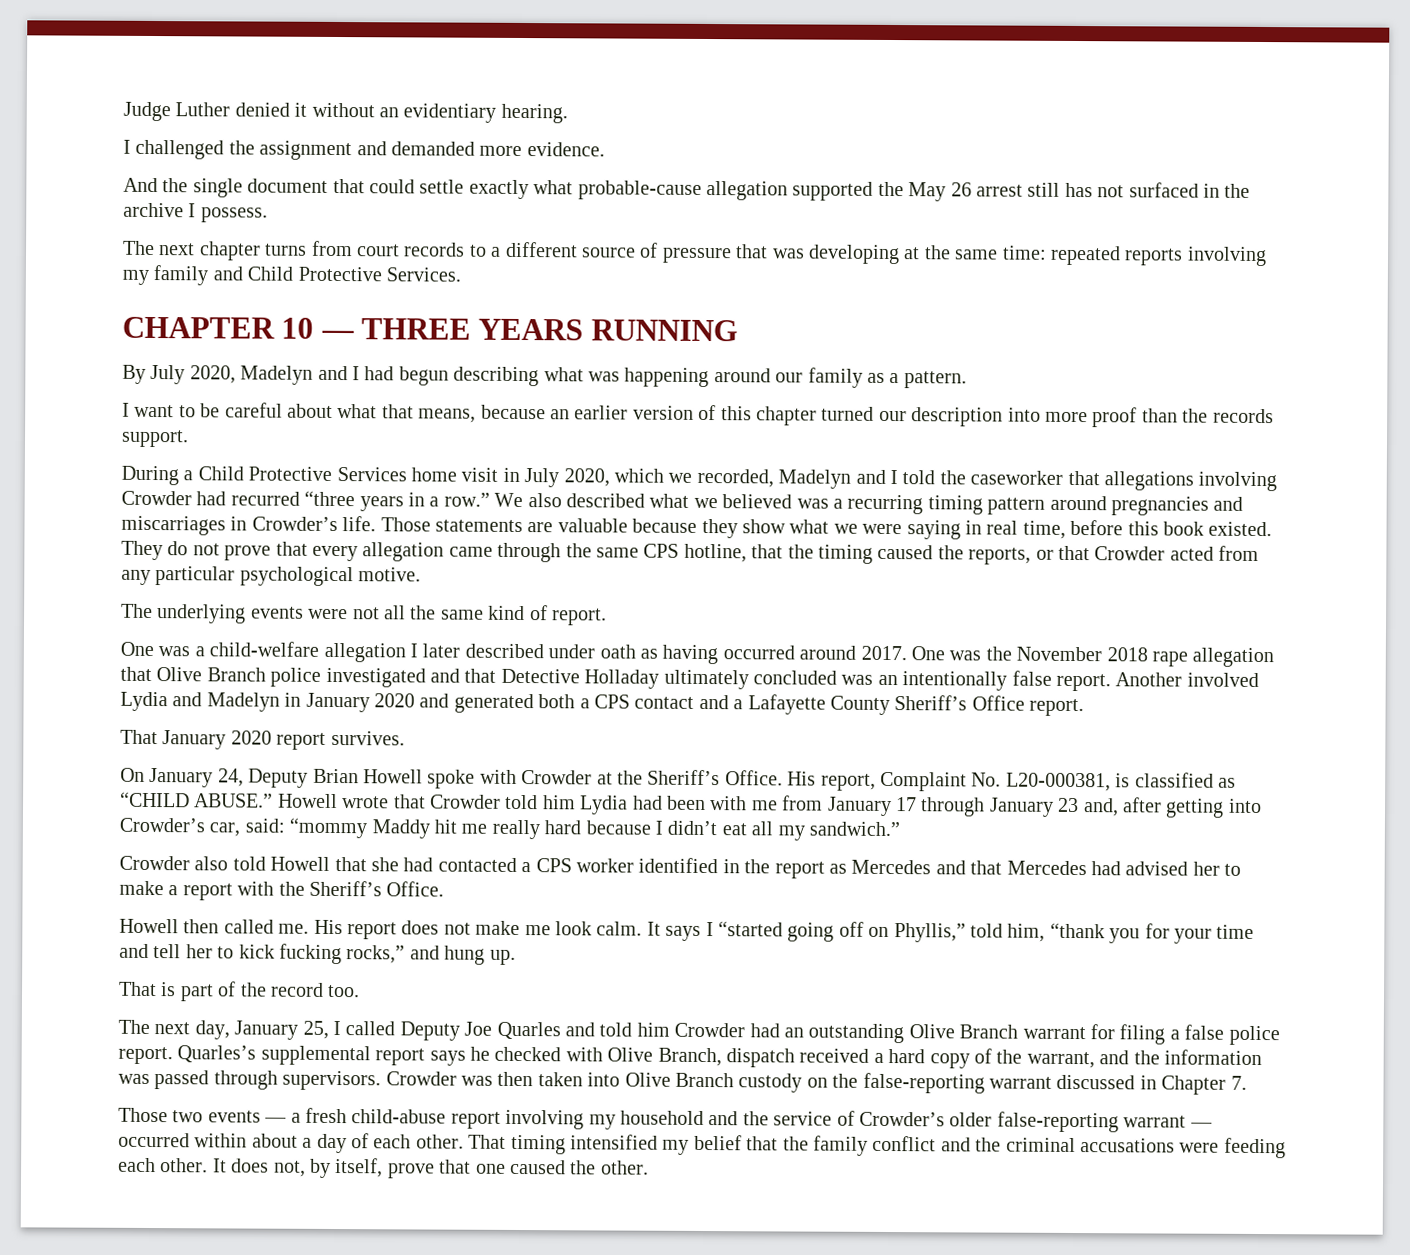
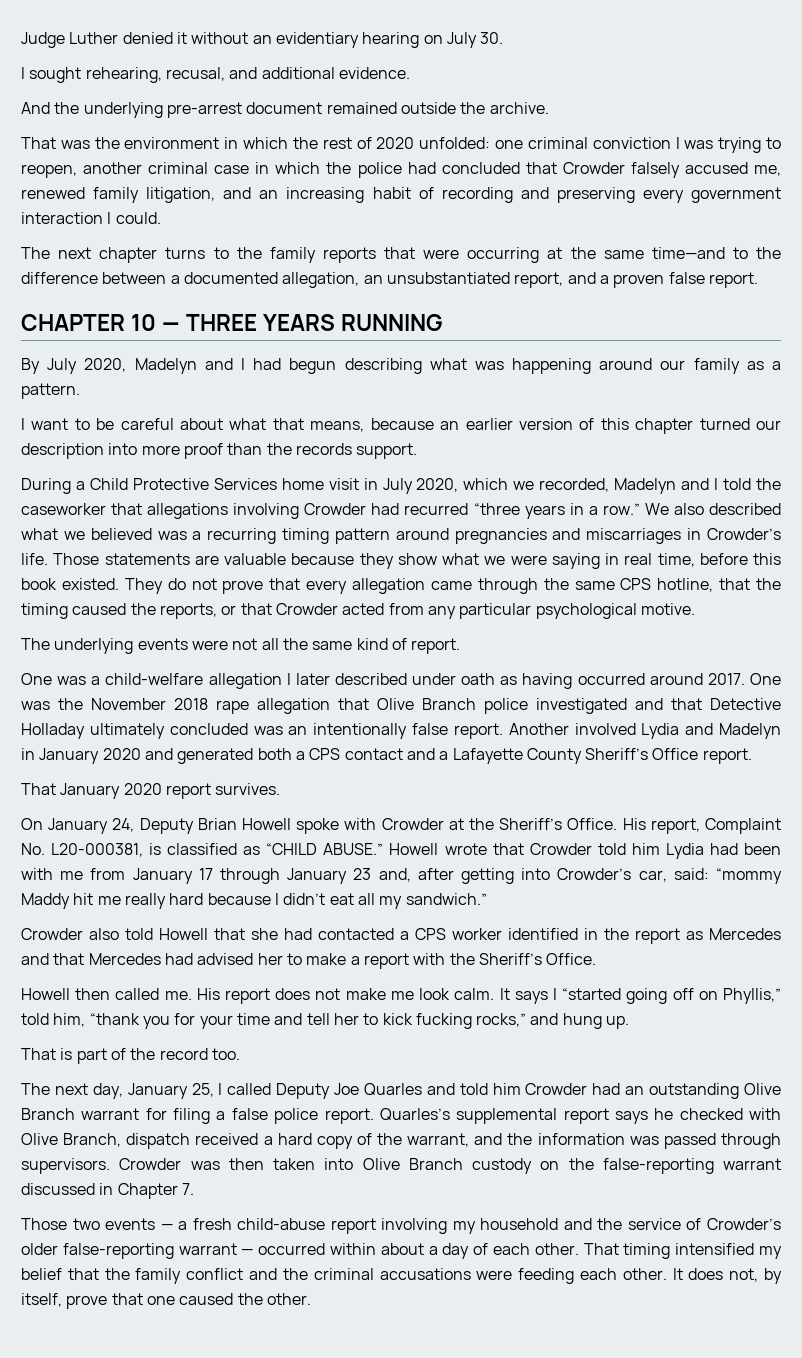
[500,103,568,124] [123,139,605,161] [123,177,1251,202] [123,202,268,223] [123,240,1267,267] [122,265,461,286] hearing. // I challenged the assignment and demanded more evidence. // And the single document that could settle exactly what probable-cause allegation supported the May 26 arrest still has not surfaced in the archive I possess. // The next chapter turns from court records to a different source of pressure that was developing at the same time: repeated reports involving my family and Child Protective Services. -> [362,32,504,48] [21,67,410,83] [21,102,549,118] [21,137,782,153] [21,162,781,178] [21,187,782,203] [21,212,161,224] [21,247,781,263] [21,272,758,288] hearing on July 30. // I sought rehearing, recusal, and additional evidence. // And the underlying pre-arrest document remained outside the archive. // That was the environment in which the rest of 2020 unfolded: one criminal conviction I was trying to reopen, another criminal case in which the police had concluded that Crowder falsely accused me, renewed family litigation, and an increasing habit of recording and preserving every government interaction I could. // The next chapter turns to the family reports that were occurring at the same time—and to the difference between a documented allegation, an unsubstantiated report, and a proven false report.

